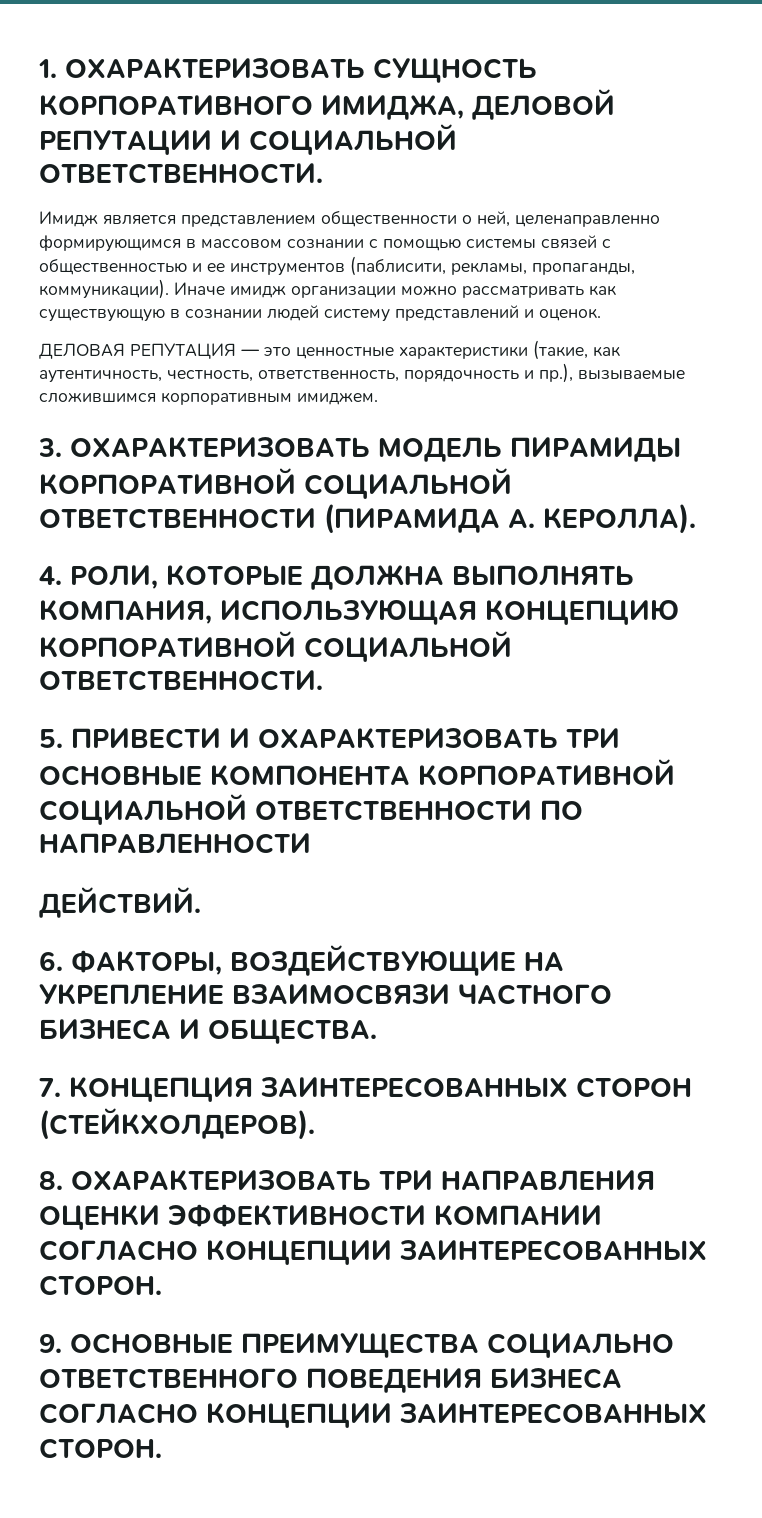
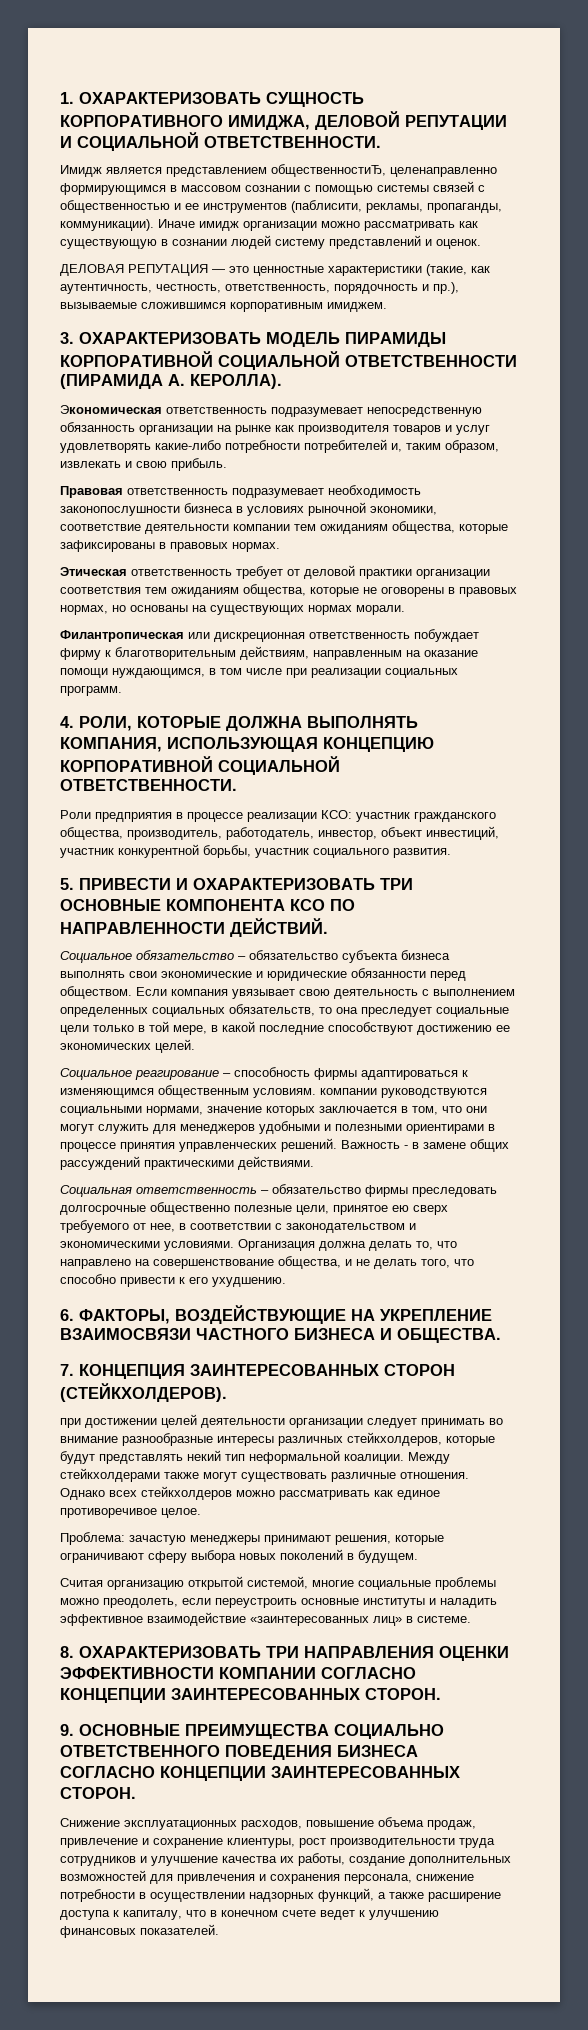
[321,210,510,227] общественности о ней, -> [271,164,386,177] общественностиЂ,
(696, 518) none -> [60,405,482,417] [60,422,490,435] [60,439,499,453] [60,458,227,471] [60,485,421,498] [60,502,437,516] [60,521,508,534] [60,540,280,552] [60,565,490,579] [60,584,517,597] [60,605,405,615] [60,629,479,642] [60,646,478,660] [60,668,458,678] [60,686,122,696] // Экономическая ответственность подразумевает непосредственную обязанность организации на рынке как производителя товаров и услуг удовлетворять какие-либо потребности потребителей и, таким образом, извлекать и свою прибыль. // Правовая ответственность подразумевает необходимость законопослушности бизнеса в условиях рыночной экономики, соответствие деятельности компании тем ожиданиям общества, которые зафиксированы в правовых нормах. // Этическая ответственность требует от деловой практики организации соответствия тем ожиданиям общества, которые не оговорены в правовых нормах, но основаны на существующих нормах морали. // Филантропическая или дискреционная ответственность побуждает фирму к благотворительным действиям, направленным на оказание помощи нуждающимся, в том числе при реализации социальных программ.
(323, 680) none -> [60,810,496,822] [60,826,499,840] [60,844,451,858] // Роли предприятия в процессе реализации КСО: участник гражданского общества, производитель, работодатель, инвестор, объект инвестиций, участник конкурентной борьбы, участник социального развития.
[418,759,675,787] [39,794,532,825] КОРПОРАТИВНОЙ СОЦИАЛЬНОЙ ОТВЕТСТВЕННОСТИ -> [290,899,325,911] КСО
[39,887,201,918] // ДЕЙСТВИЙ. -> [230,918,328,937] [60,950,450,963] [60,968,466,981] [60,986,515,999] [60,1004,509,1017] [60,1021,510,1035] [60,1039,195,1053] [60,1067,468,1080] [60,1085,487,1098] [60,1106,487,1116] [60,1121,495,1134] [60,1138,509,1152] [60,1156,314,1170] [60,1184,497,1197] [60,1202,448,1215] [60,1220,416,1233] [60,1239,457,1251] [60,1256,474,1269] [60,1274,286,1287] ДЕЙСТВИЙ. // Социальное обязательство – обязательство субъекта бизнеса выполнять свои экономические и юридические обязанности перед обществом. Если компания увязывает свою деятельность с выполнением определенных социальных обязательств, то она преследует социальные цели только в той мере, в какой последние способствуют достижению ее экономических целей. // Социальное реагирование – способность фирмы адаптироваться к изменяющимся общественным условиям. компании руководствуются социальными нормами, значение которых заключается в том, что они могут служить для менеджеров удобными и полезными ориентирами в процессе принятия управленческих решений. Важность - в замене общих рассуждений практическими действиями. // Социальная ответственность – обязательство фирмы преследовать долгосрочные общественно полезные цели, принятое ею сверх требуемого от нее, в соответствии с законодательством и экономическими условиями. Организация должна делать то, что направлено на совершенствование общества, и не делать того, что способно привести к его ухудшению.
(315, 1124) none -> [60,1414,503,1428] [60,1432,495,1446] [60,1450,450,1464] [60,1468,469,1482] [60,1486,440,1500] [60,1508,201,1518] [60,1532,444,1545] [60,1549,418,1563] [60,1576,496,1590] [60,1598,497,1608] [60,1612,471,1626] // при достижении целей деятельности организации следует принимать во внимание разнообразные интересы различных стейкхолдеров, которые будут представлять некий тип неформальной коалиции. Между стейкхолдерами также могут существовать различные отношения. Однако всех стейкхолдеров можно рассматривать как единое противоречивое целое. // Проблема: зачастую менеджеры принимают решения, которые ограничивают сферу выбора новых поколений в будущем. // Считая организацию открытой системой, многие социальные проблемы можно преодолеть, если переустроить основные институты и наладить эффективное взаимодействие «заинтересованных лиц» в системе.
(162, 1448) none -> [60,1817,476,1830] [60,1838,495,1848] [60,1853,511,1866] [60,1870,474,1884] [60,1888,501,1902] [60,1910,439,1920] [60,1924,219,1938] // Снижение эксплуатационных расходов, повышение объема продаж, привлечение и сохранение клиентуры, рост производительности труда сотрудников и улучшение качества их работы, создание дополнительных возможностей для привлечения и сохранения персонала, снижение потребности в осуществлении надзорных функций, а также расширение доступа к капиталу, что в конечном счете ведет к улучшению финансовых показателей.

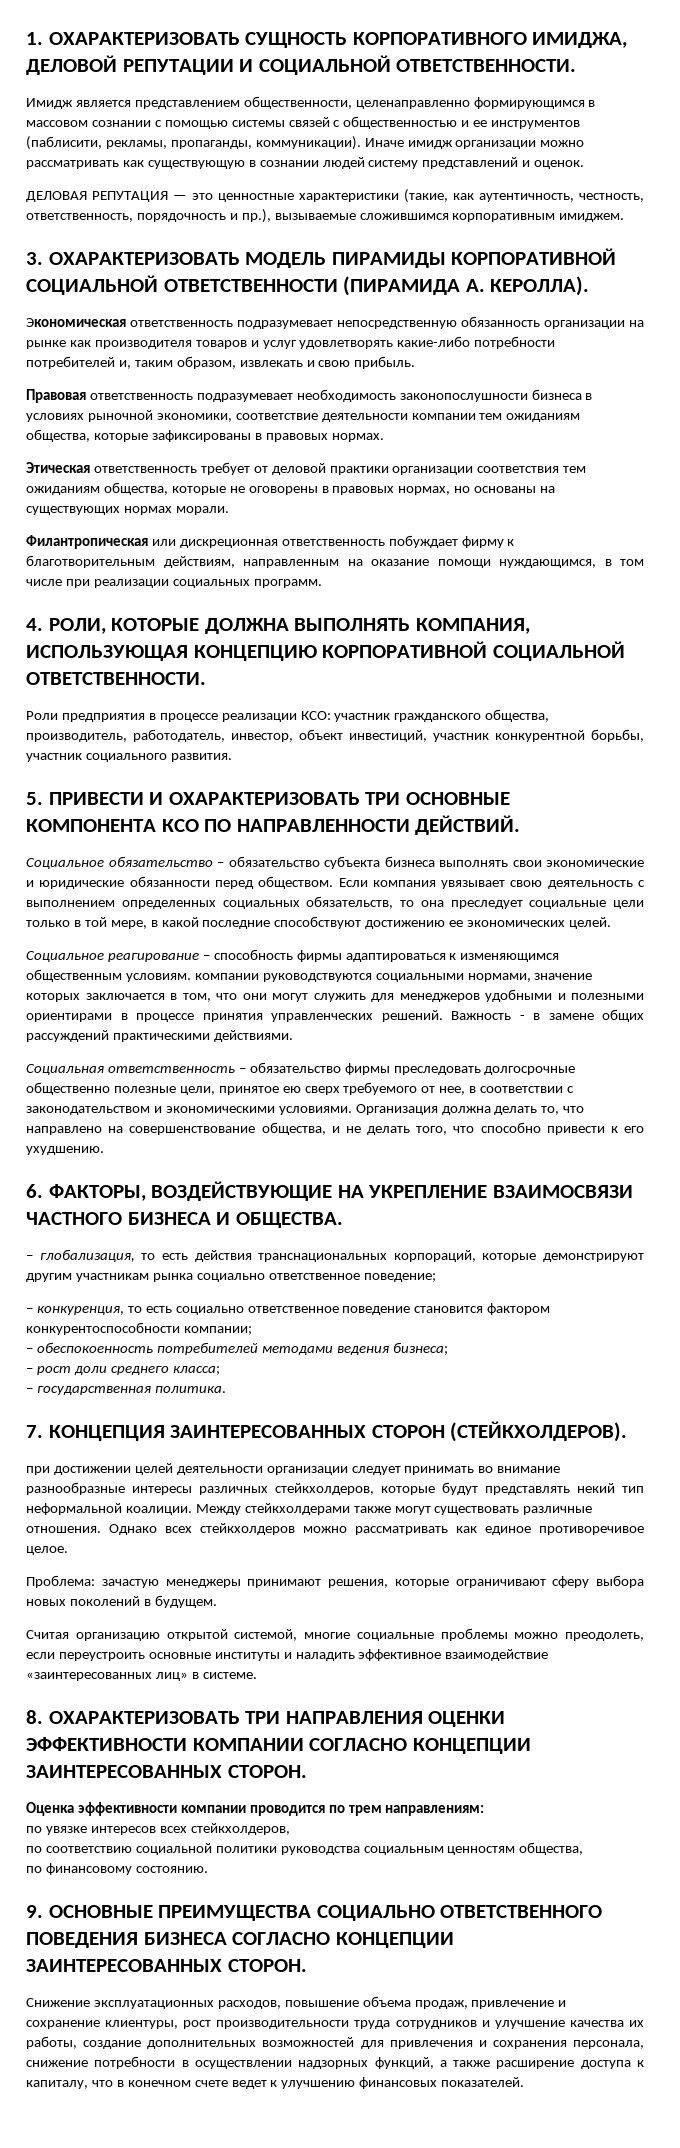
[271,164,386,177] общественностиЂ, -> [243,96,352,109] общественности,
(501, 1335) none -> [26,1249,644,1262] [26,1273,436,1282] [26,1303,551,1315] [26,1322,252,1335] [26,1342,448,1355] [26,1366,220,1375] [26,1386,226,1395] // – глобализация, то есть действия транснациональных корпораций, которые демонстрируют другим участникам рынка социально ответственное поведение; // – конкуренция, то есть социально ответственное поведение становится фактором конкурентоспособности компании; // – обеспокоенность потребителей методами ведения бизнеса; // – рост доли среднего класса; // – государственная политика.
(441, 1694) none -> [26,1802,485,1816] [26,1823,290,1835] [26,1842,584,1855] [26,1863,208,1875] // Оценка эффективности компании проводится по трем направлениям: // по увязке интересов всех стейкхолдеров, // по соответствию социальной политики руководства социальным ценностям общества, // по финансовому состоянию.

